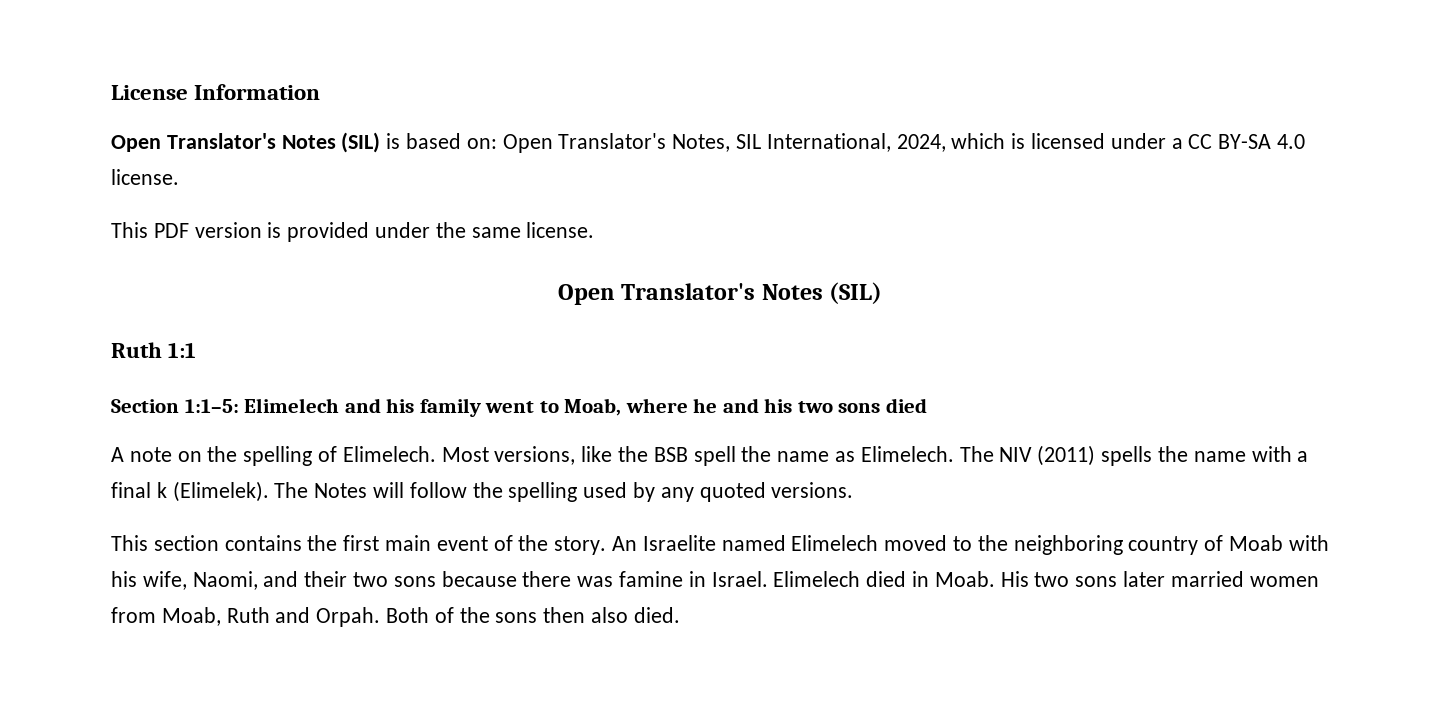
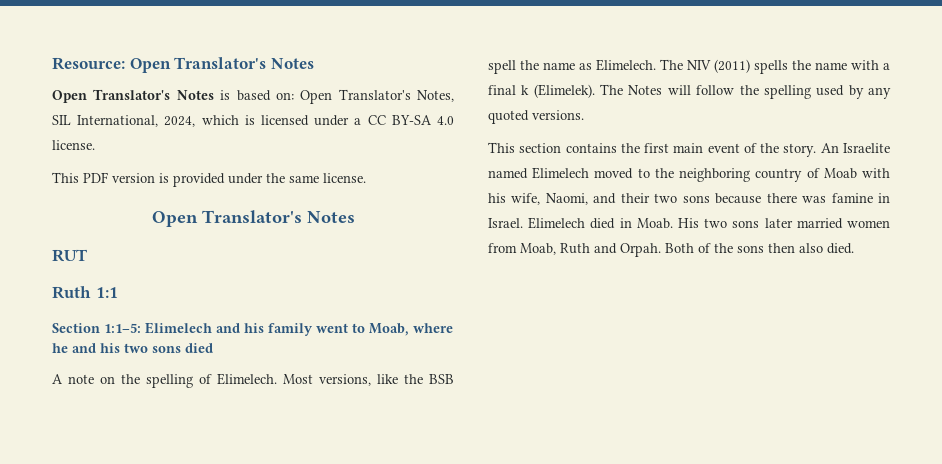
[111,84,321,100] [111,132,381,153] License Information // Open Translator's Notes (SIL) -> [52,57,314,73] [52,89,214,103] Resource: Open Translator's Notes // Open Translator's Notes
[829,282,883,304] (SIL) -> [52,249,87,262] // RUT

